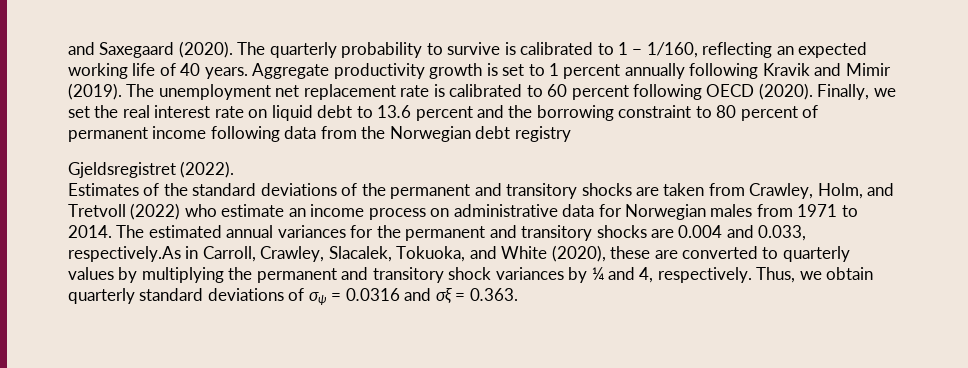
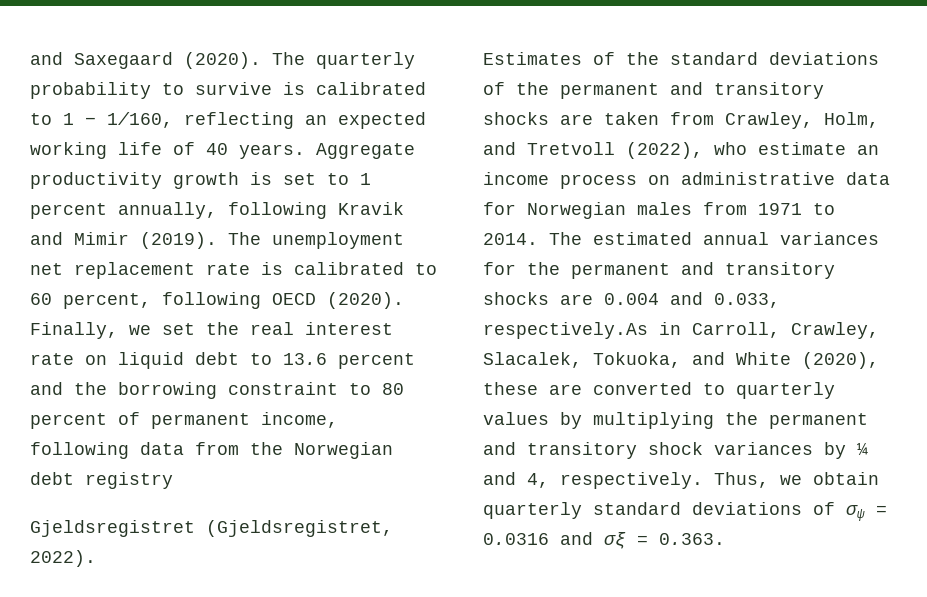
[624,63,685,79] annually -> [118,202,217,219] annually,
[571,85,629,100] percent -> [63,293,151,309] percent,
[152,126,207,139] income -> [261,412,338,428] income,
[180,161,235,178] (2022). -> [206,520,393,537] [30,550,96,567] (Gjeldsregistret, 2022).
[130,203,181,220] (2022) -> [626,142,703,159] (2022),

